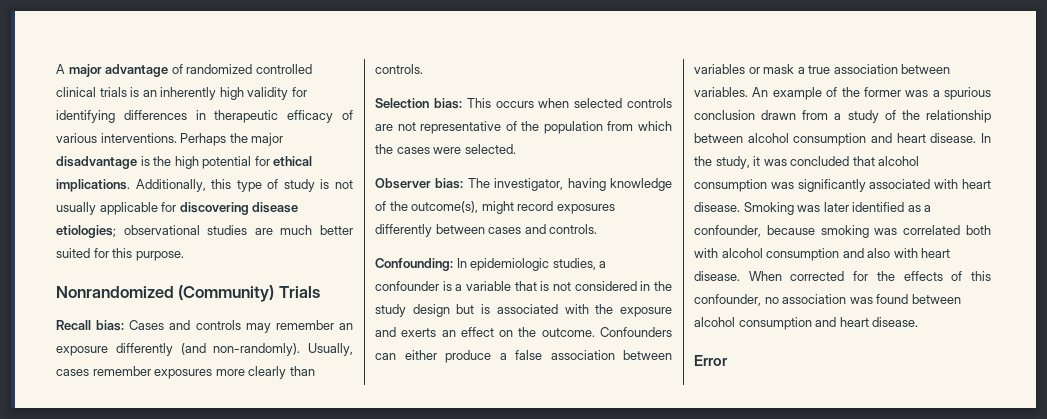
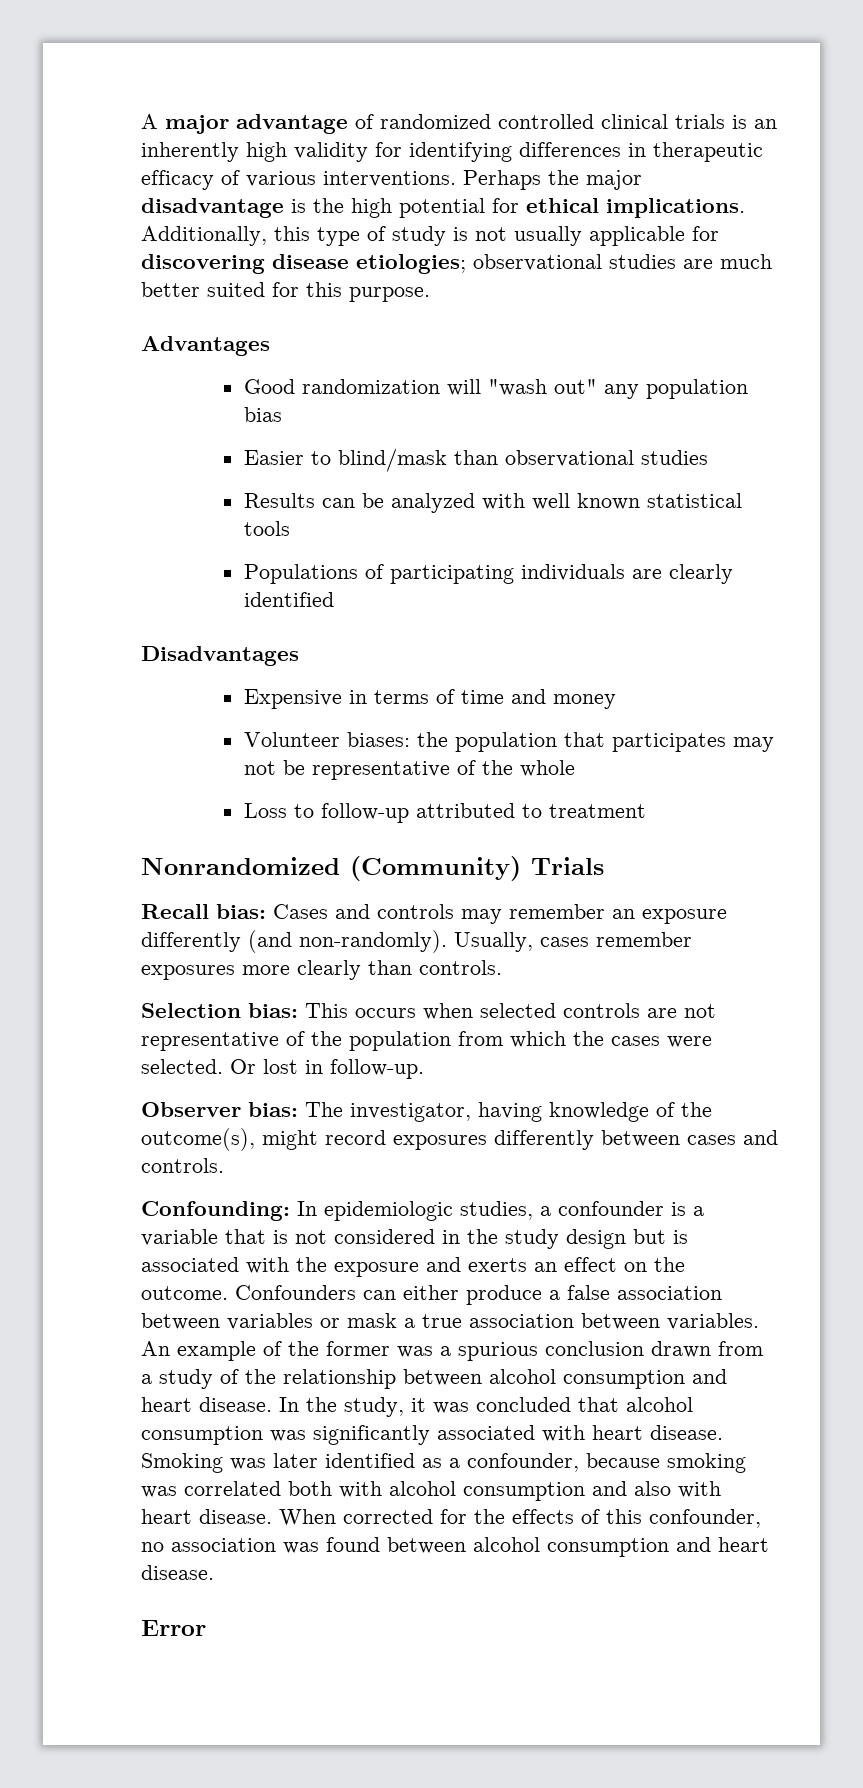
(184, 256) none -> [141,336,270,356] [243,379,748,399] [243,407,282,422] [243,448,708,472] [243,493,742,513] [243,521,290,536] [243,564,733,584] [243,592,334,607] [141,646,299,666] [243,689,616,709] [243,732,774,752] [243,760,575,780] [243,803,646,823] // Advantages // Good randomization will "wash out" any population bias // Easier to blind/mask than observational studies // Results can be analyzed with well known statistical tools // Populations of participating individuals are clearly identified // Disadvantages // Expensive in terms of time and money // Volunteer biases: the population that participates may not be representative of the whole // Loss to follow-up attributed to treatment
(516, 149) none -> [230,1059,424,1079] Or lost in follow-up.

